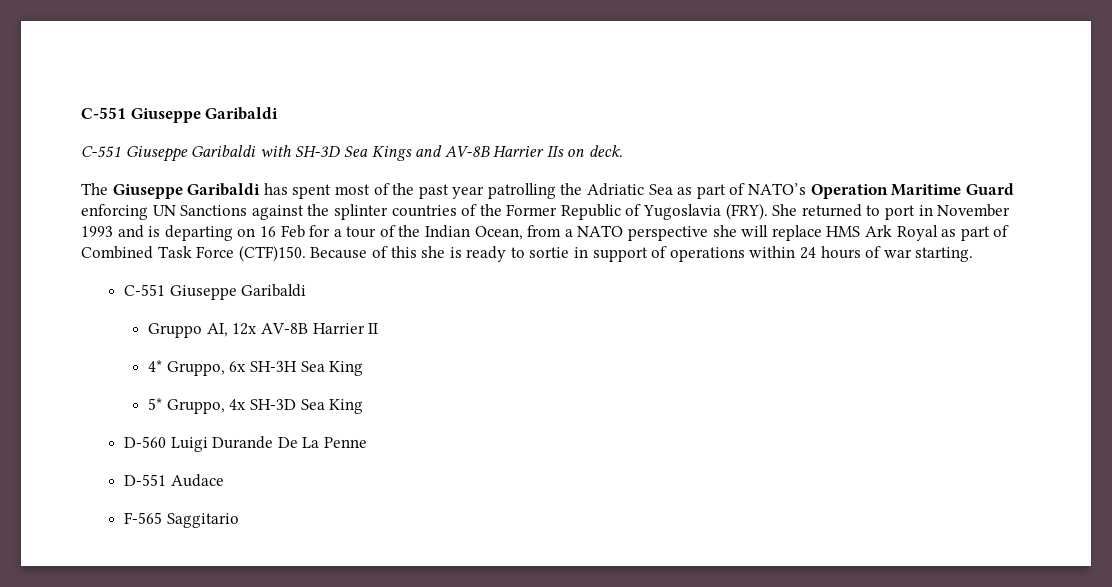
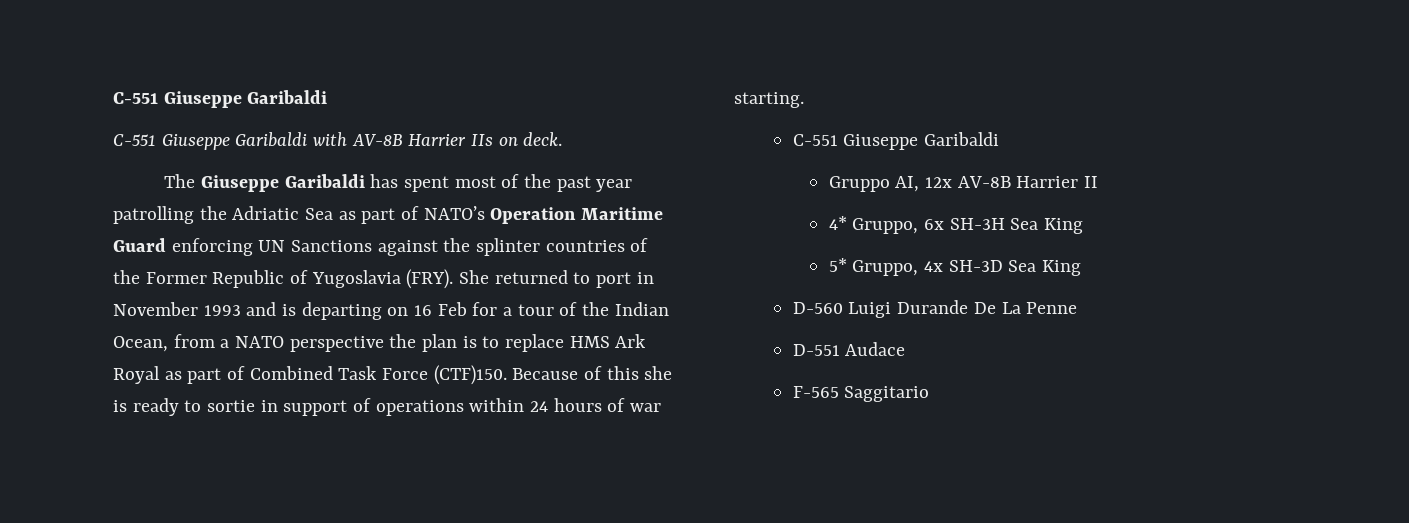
[295,145,443,161] SH-3D Sea Kings and -> (348, 139) none
[712,225,769,237] she will -> [389,334,500,352] the plan is to

